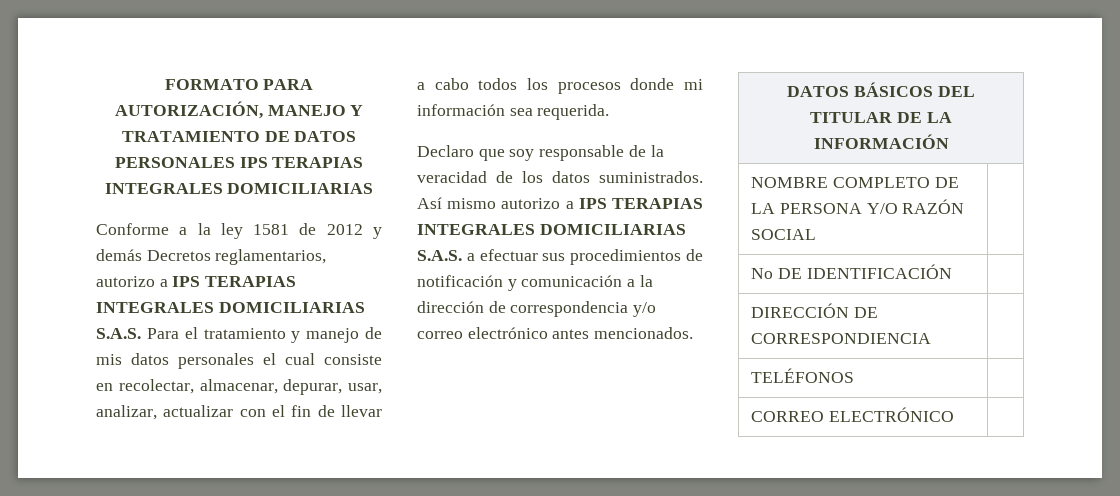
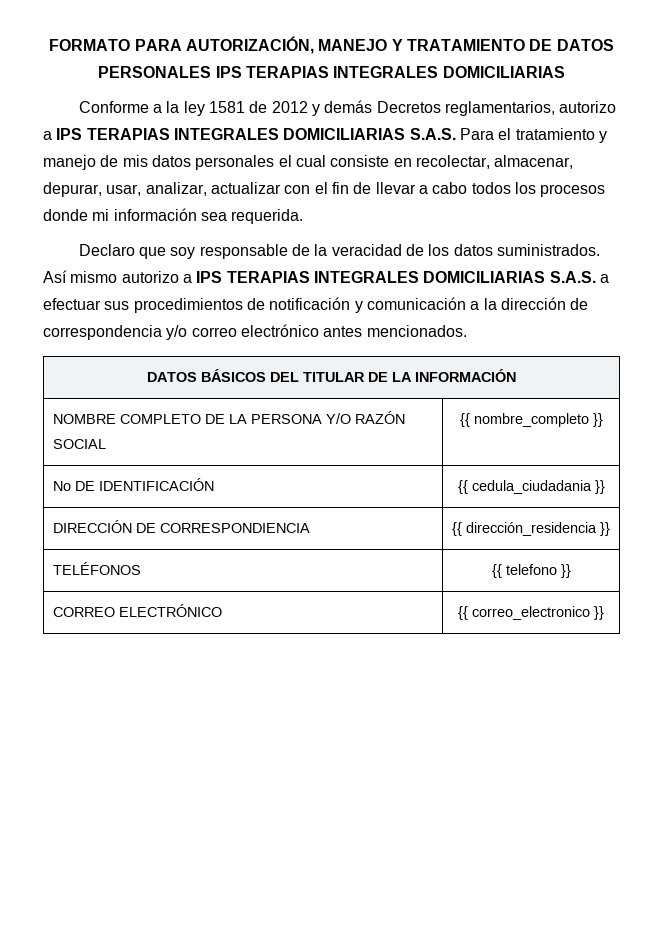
(817, 234) none -> [459,413,603,427] {{ nombre_completo }}
(952, 271) none -> [457,480,605,494] {{ cedula_ciudadania }}
[751,368,855,383] // TELÉFONOS | -> [452,522,610,536] [52,562,141,575] [491,564,571,578] {{ dirección_residencia }} // TELÉFONOS | {{ telefono }}
(954, 414) none -> [458,606,604,620] {{ correo_electronico }}

